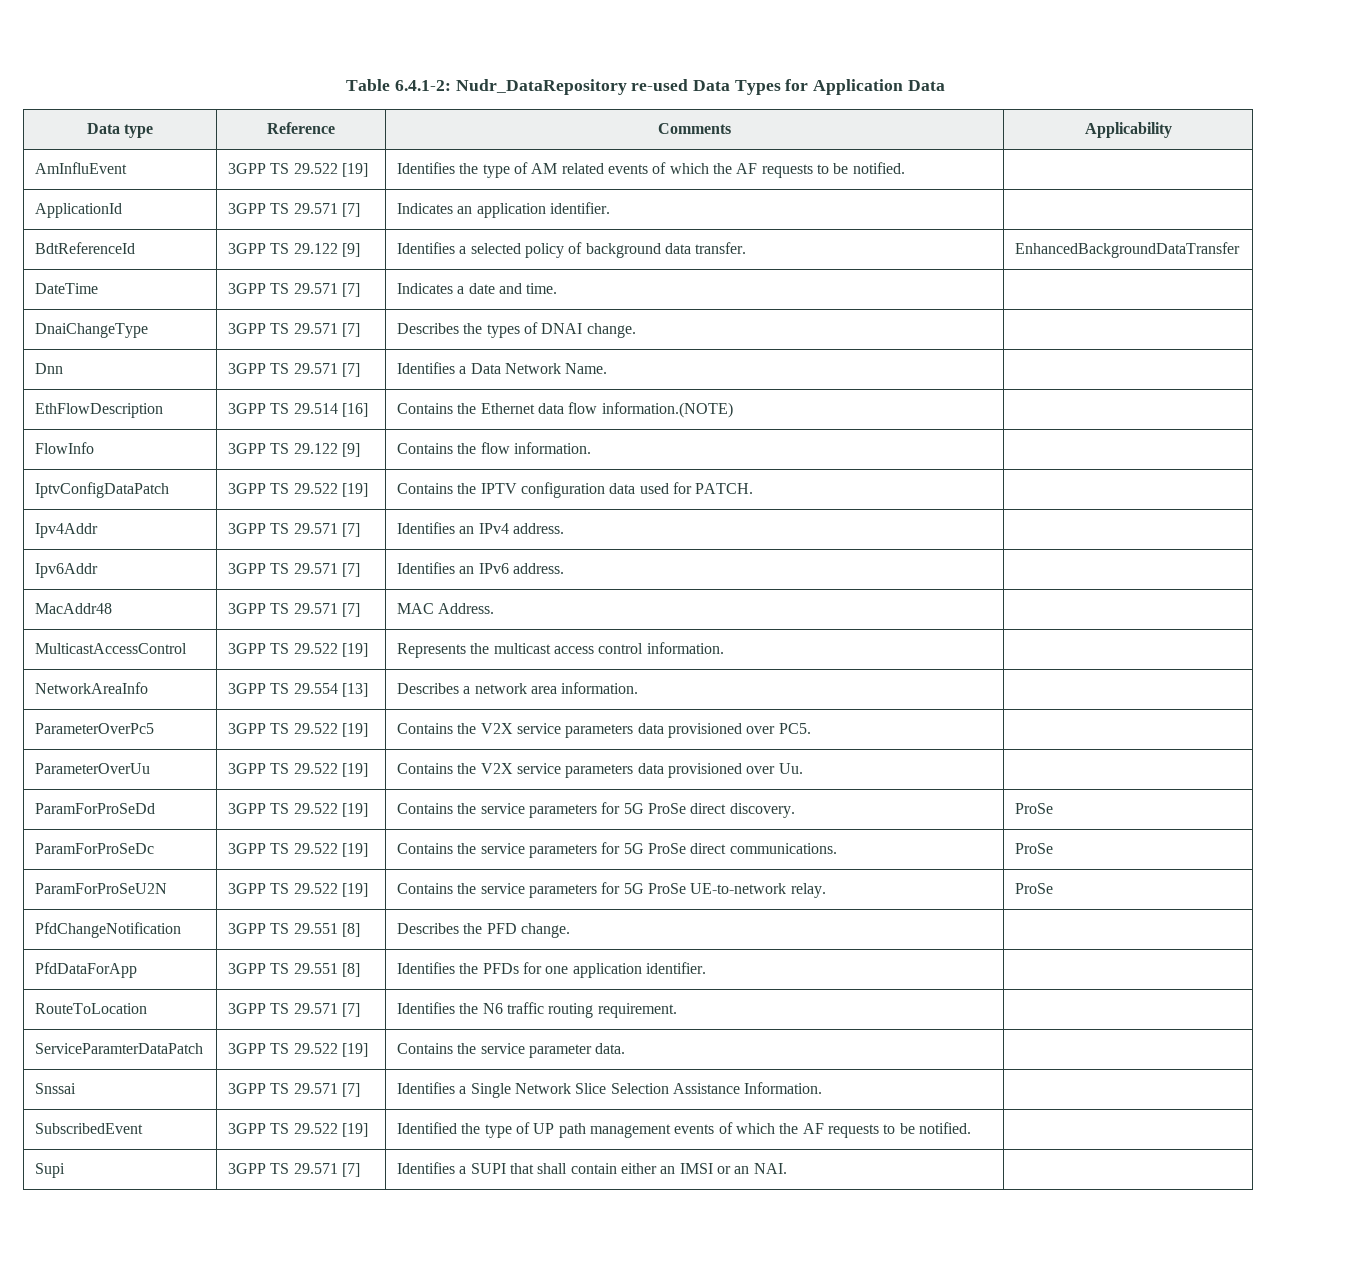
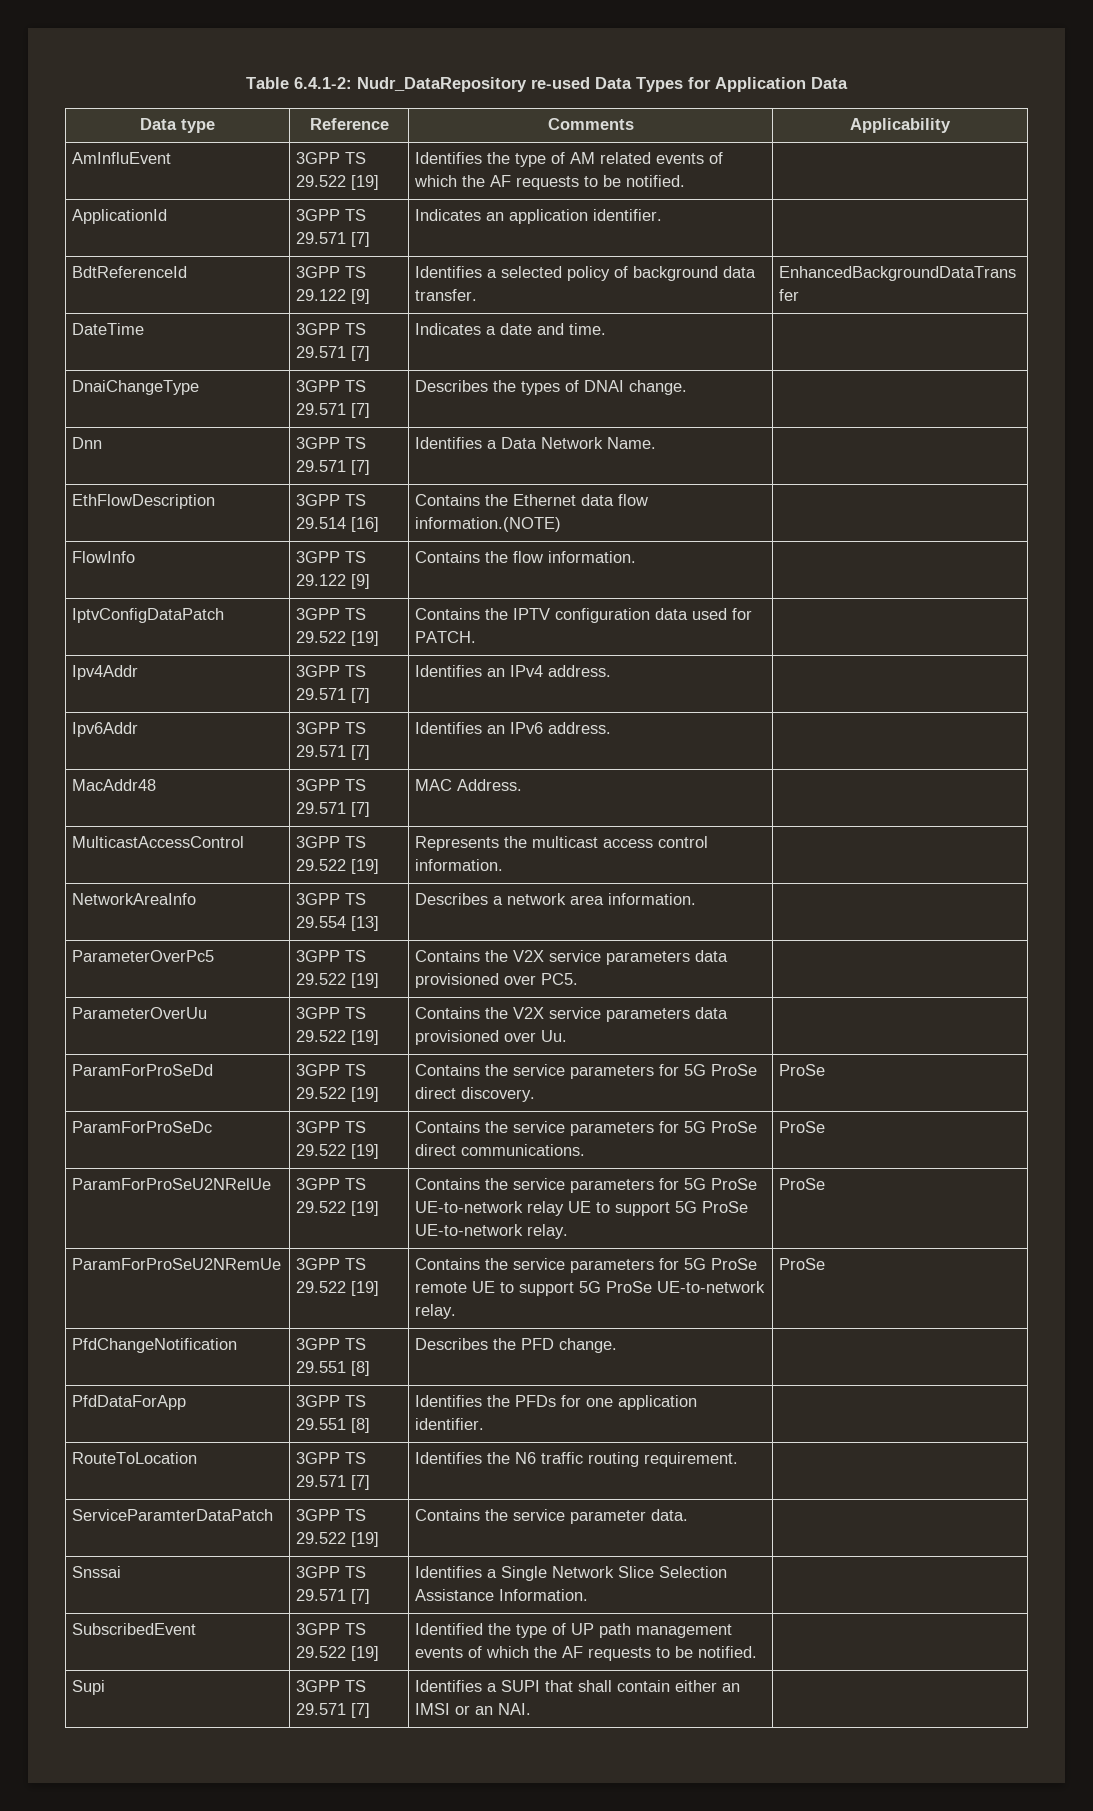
[35,883,168,894] ParamForProSeU2N -> [72,1178,272,1190] ParamForProSeU2NRelUe
(787, 888) none -> [527,1201,749,1216] [415,1224,569,1239] [779,1178,826,1190] [72,1258,282,1270] [296,1258,367,1270] [296,1281,380,1296] [415,1258,758,1273] [415,1281,766,1296] relay UE to support 5G ProSe UE-to-network relay. | ProSe // ParamForProSeU2NRemUe | 3GPP TS 29.522 [19] | Contains the service parameters for 5G ProSe remote UE to support 5G ProSe UE-to-network

